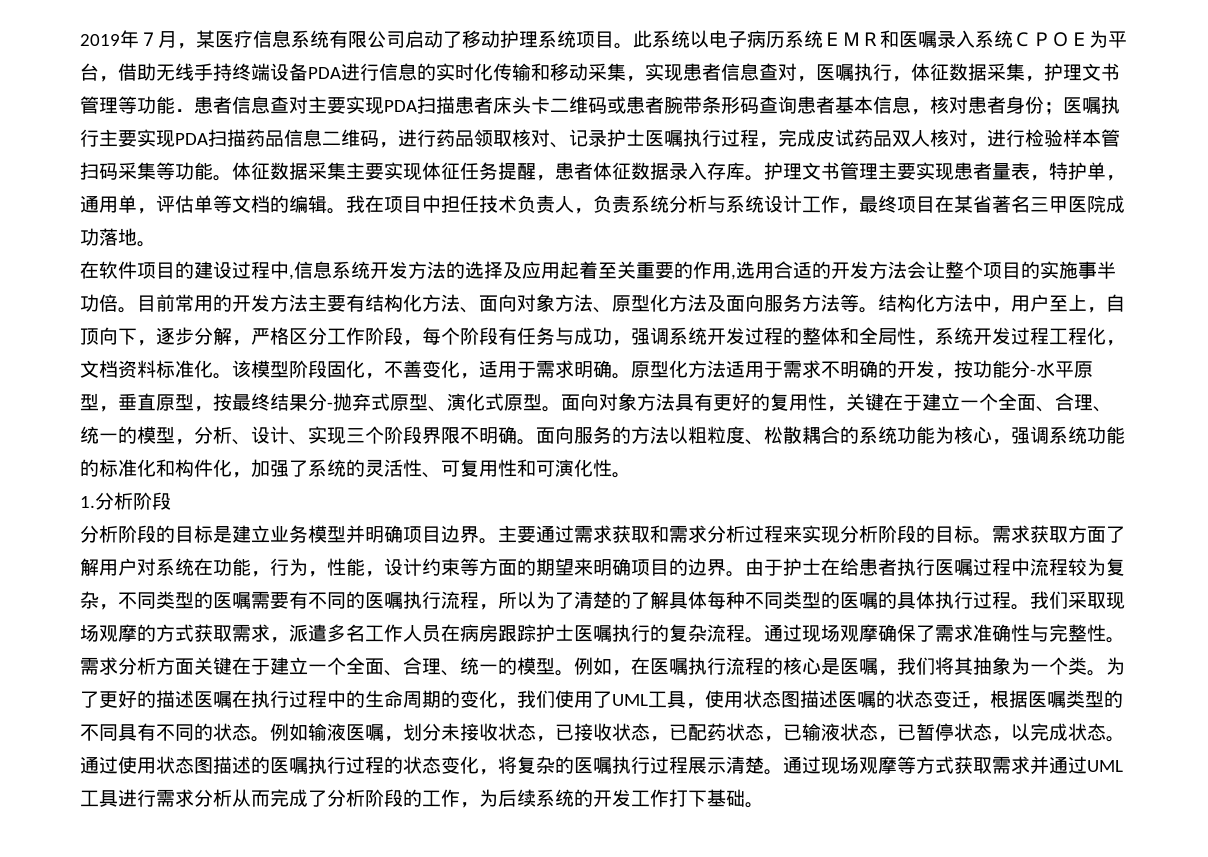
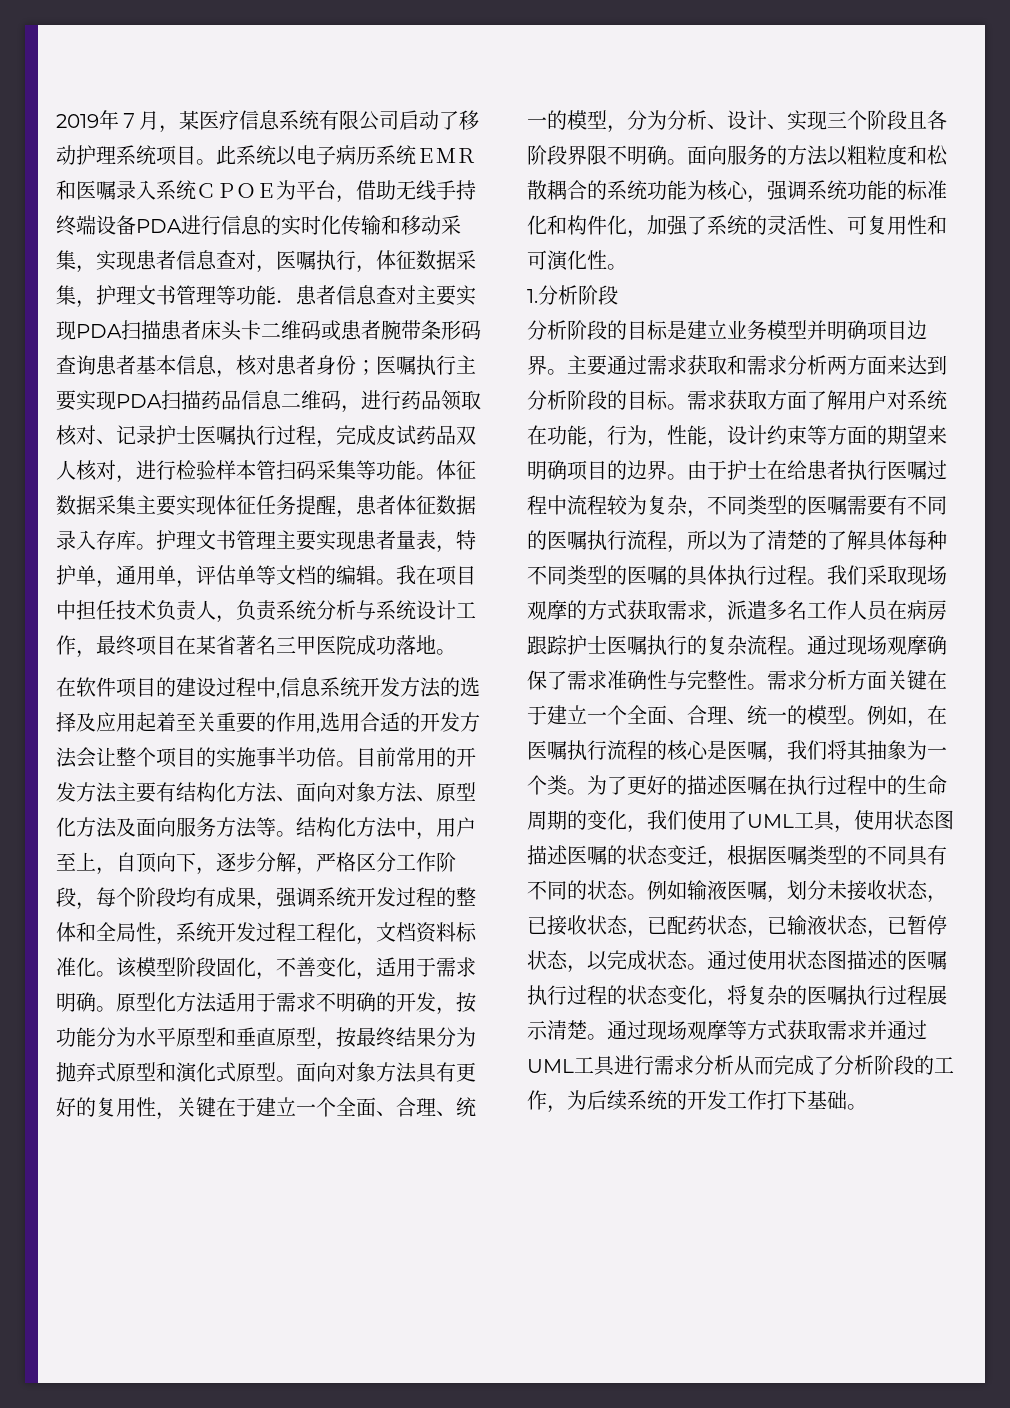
[498,327,612,345] 有任务与成功 -> [176,887,256,908] 均有成果
[1030,369,1036,376] - -> [116,1027,136,1047] 为
[99,406,118,412] ， -> [216,1027,236,1047] 和
[327,402,333,409] - -> [456,1027,476,1047] 为
[428,406,447,412] 、 -> [156,1062,176,1082] 和
(213, 435) none -> [647,110,687,130] 为分
(422, 435) none -> [907,110,947,130] [527,145,567,165] 且各阶段
[745,439,764,445] 、 -> [907,145,927,165] 和
[745,525,840,543] 过程来实现 -> [827,355,947,375] 两方面来达到

